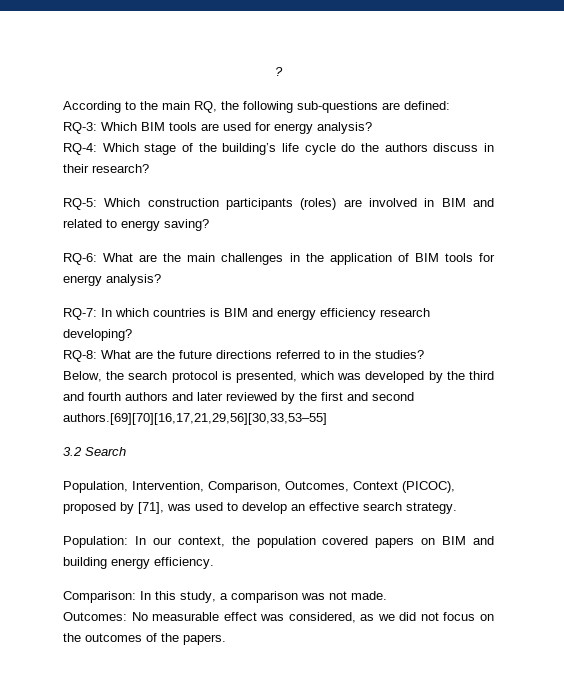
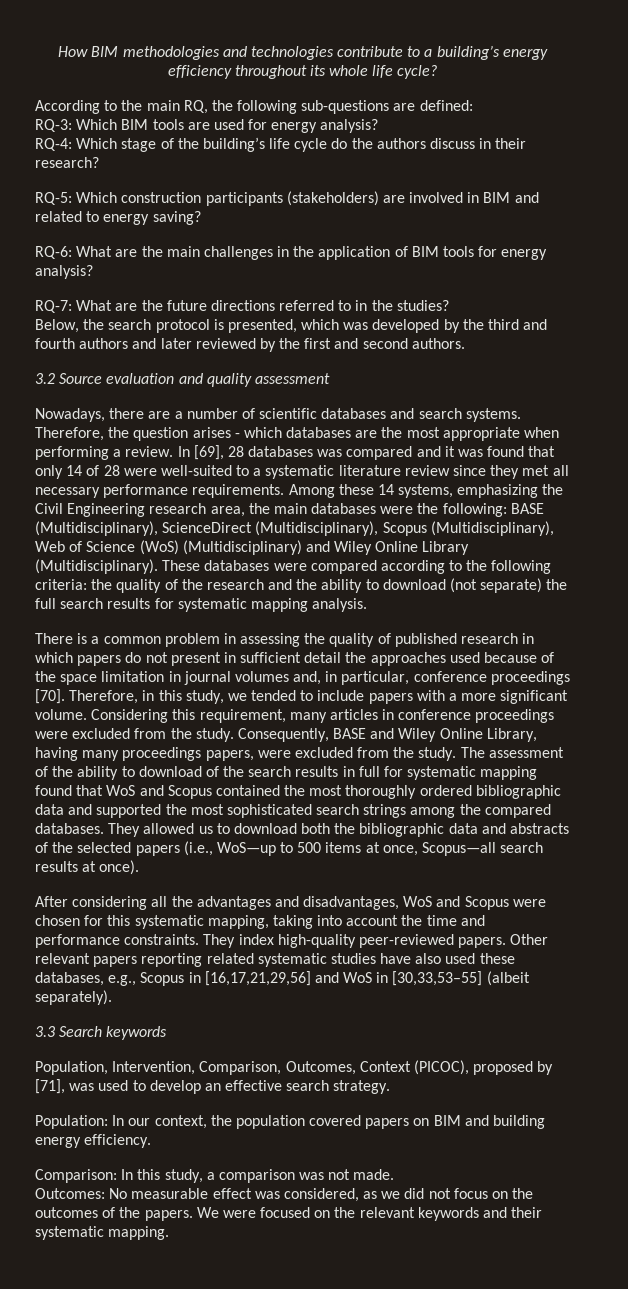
[275,67,283,76] ? -> [58,45,548,60] [167,65,438,79] How BIM methodologies and technologies contribute to a building’s energy efficiency throughout its whole life cycle?
[300,198,337,210] (roles) -> [286,191,379,206] (stakeholders)
[101,308,430,320] [63,329,132,341] [63,350,97,362] In which countries is BIM and energy efficiency research developing? // RQ-8: -> (72, 306) none
[63,413,327,425] authors.[69][70][16,17,21,29,56][30,33,53–55] -> [411,338,465,349] authors.
(82, 451) none -> [59,373,330,387] [35,408,521,422] [35,427,560,441] [35,445,556,460] [35,465,569,479] [35,484,564,498] [35,503,544,517] [35,521,554,536] [35,540,470,555] [35,559,552,574] [35,578,568,593] [35,598,368,612] [35,633,535,647] [35,652,555,666] [35,671,570,685] [35,689,569,704] [35,709,555,723] [35,728,537,742] [35,747,564,761] [35,766,538,780] [35,785,561,799] [35,804,551,818] [35,823,570,837] [35,841,544,856] [35,860,140,875] [35,896,546,910] [35,915,485,929] [35,934,549,948] [35,953,515,967] [35,971,530,986] [35,990,112,1005] [35,1026,55,1037] Source evaluation and quality assessment // Nowadays, there are a number of scientific databases and search systems. Therefore, the question arises - which databases are the most appropriate when performing a review. In [69], 28 databases was compared and it was found that only 14 of 28 were well-suited to a systematic literature review since they met all necessary performance requirements. Among these 14 systems, emphasizing the Civil Engineering research area, the main databases were the following: BASE (Multidisciplinary), ScienceDirect (Multidisciplinary), Scopus (Multidisciplinary), Web of Science (WoS) (Multidisciplinary) and Wiley Online Library (Multidisciplinary). These databases were compared according to the following criteria: the quality of the research and the ability to download (not separate) the full search results for systematic mapping analysis. // There is a common problem in assessing the quality of published research in which papers do not present in sufficient detail the approaches used because of the space limitation in journal volumes and, in particular, conference proceedings [70]. Therefore, in this study, we tended to include papers with a more significant volume. Considering this requirement, many articles in conference proceedings were excluded from the study. Consequently, BASE and Wiley Online Library, having many proceedings papers, were excluded from the study. The assessment of the ability to download of the search results in full for systematic mapping found that WoS and Scopus contained the most thoroughly ordered bibliographic data and supported the most sophisticated search strings among the compared databases. They allowed us to download both the bibliographic data and abstracts of the selected papers (i.e., WoS—up to 500 items at once, Scopus—all search results at once). // After considering all the advantages and disadvantages, WoS and Scopus were chosen for this systematic mapping, taking into account the time and performance constraints. They index high-quality peer-reviewed papers. Other relevant papers reporting related systematic studies have also used these databases, e.g., Scopus in [16,17,21,29,56] and WoS in [30,33,53–55] (albeit separately). // 3.3
(126, 451) none -> [106,1026,168,1040] keywords
(226, 639) none -> [196,1207,543,1221] [35,1226,170,1240] We were focused on the relevant keywords and their systematic mapping.

